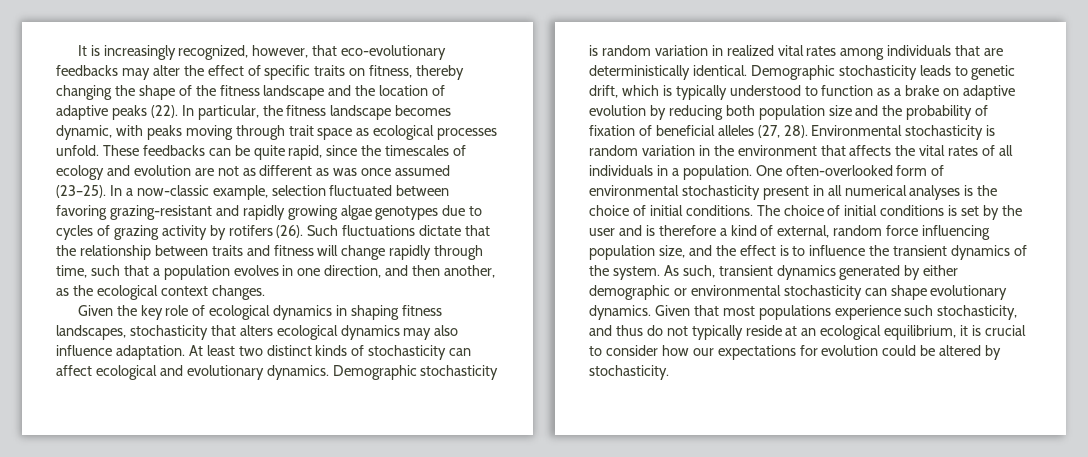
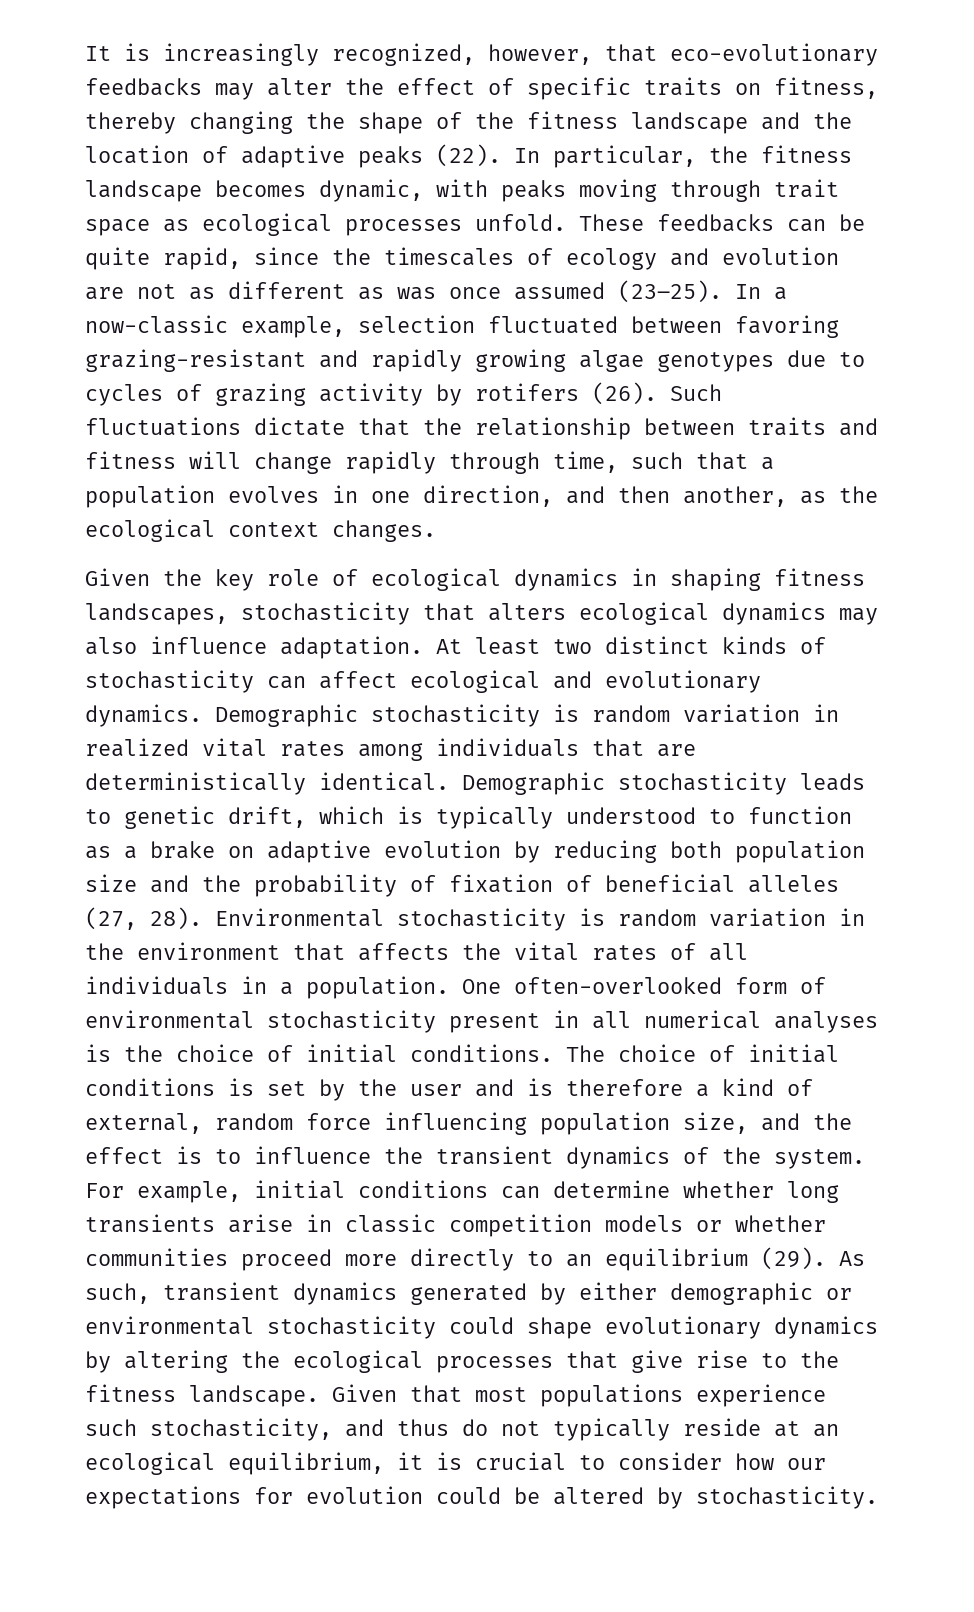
(660, 273) none -> [85,1180,839,1203] [85,1214,826,1237] [85,1247,826,1271] For example, initial conditions can determine whether long transients arise in classic competition models or whether communities proceed more directly to an equilibrium (29).
[864,288,887,296] can -> [449,1317,514,1334] could
[589,305,651,320] dynamics. -> [774,1316,878,1339] [85,1350,839,1373] [85,1384,319,1407] dynamics by altering the ecological processes that give rise to the fitness landscape.

